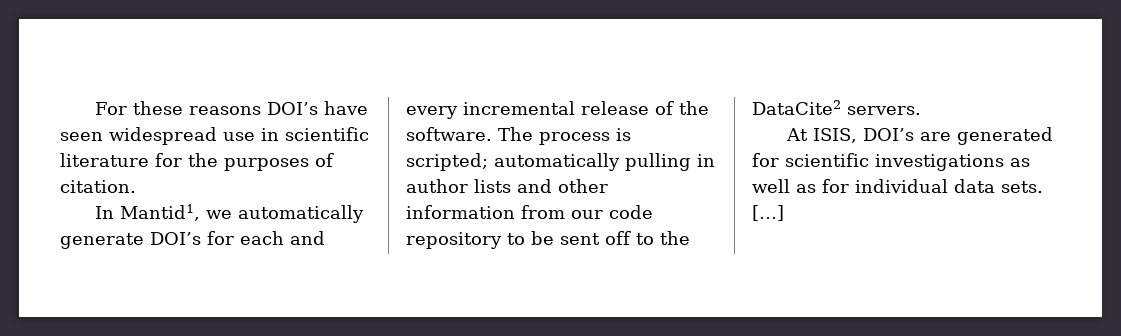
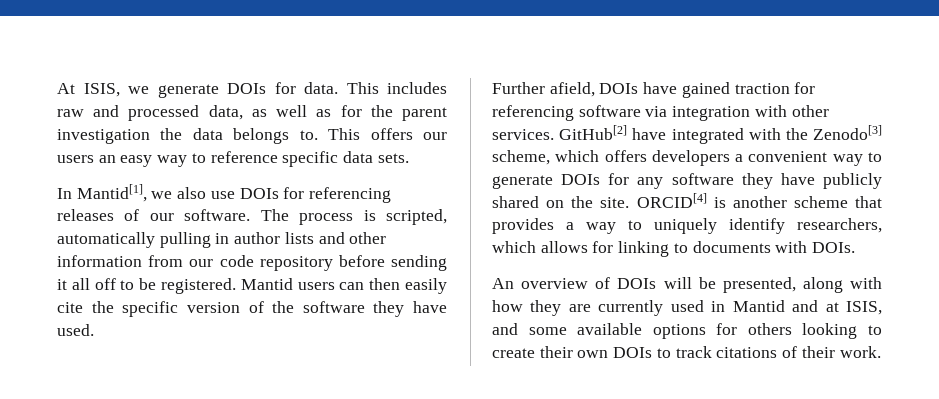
[95,101,369,115] [60,127,369,145] [60,153,334,171] [60,180,136,193] [95,204,365,223] [60,231,325,249] [406,101,709,119] For these reasons DOI’s have seen widespread use in scientific literature for the purposes of citation. // In Mantid1, we automatically generate DOI’s for each and every incremental release of the -> [57,82,447,98] [57,105,448,121] [57,128,448,144] [57,151,409,167] [57,184,392,203] [57,209,174,221] At ISIS, we generate DOIs for data. This includes raw and processed data, as well as for the parent investigation the data belongs to. This offers our users an easy way to reference specific data sets. // In Mantid[1], we also use DOIs for referencing releases of our
[406,153,488,171] scripted; -> [386,209,448,225] scripted,
[507,231,690,245] [752,100,921,115] [786,127,1054,145] [752,153,1030,171] [752,179,1043,193] [752,205,784,221] to be sent off to the DataCite2 servers. // At ISIS, DOI’s are generated for scientific investigations as well as for individual data sets. […] -> [338,255,447,271] [57,278,448,294] [57,301,447,317] [57,324,94,336] [492,82,816,98] [492,105,829,121] [492,125,883,144] [492,150,882,166] [492,173,882,189] [492,193,882,208] [492,218,882,234] [492,241,856,257] [492,277,882,293] [492,300,883,316] [492,323,882,339] [492,346,881,358] before sending it all off to be registered. Mantid users can then easily cite the specific version of the software they have used. // Further afield, DOIs have gained traction for referencing software via integration with other services. GitHub[2] have integrated with the Zenodo[3] scheme, which offers developers a convenient way to generate DOIs for any software they have publicly shared on the site. ORCID[4] is another scheme that provides a way to uniquely identify researchers, which allows for linking to documents with DOIs. // An overview of DOIs will be presented, along with how they are currently used in Mantid and at ISIS, and some available options for others looking to create their own DOIs to track citations of their work.

